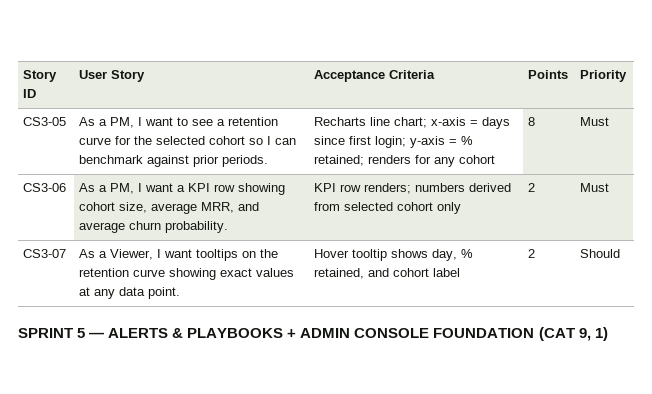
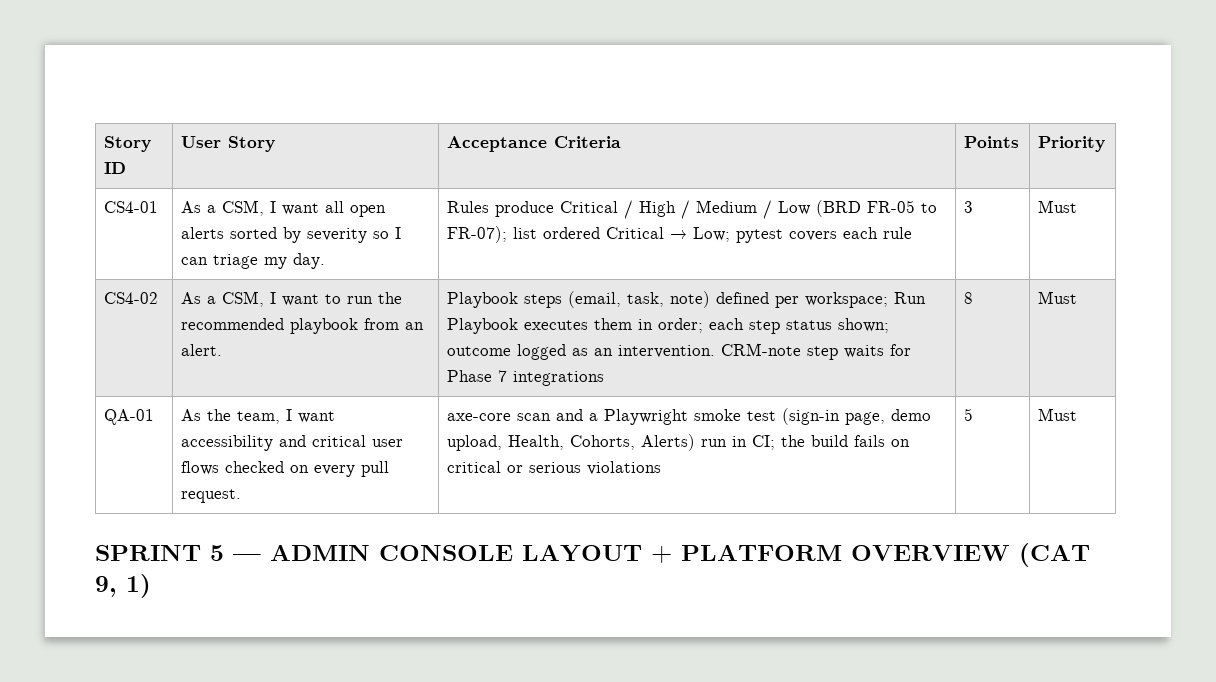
[23,117,67,126] [79,117,279,128] [79,136,297,145] [79,155,269,167] [314,117,511,129] [314,136,474,148] [314,155,496,167] CS3-05 | As a PM, I want to see a retention curve for the selected cohort so I can benchmark against prior periods. | Recharts line chart; x-axis = days since first login; y-axis = % retained; renders for any cohort -> [103,201,158,213] [180,200,386,217] [180,227,401,243] [180,253,325,269] [446,200,937,219] [446,226,912,243] [963,201,973,213] [1037,200,1077,213] [103,292,158,304] [180,291,402,307] [180,318,424,334] [180,344,222,356] [446,291,926,308] [446,318,889,334] [446,343,911,360] [446,370,604,386] CS4-01 | As a CSM, I want all open alerts sorted by severity so I can triage my day. | Rules produce Critical / High / Medium / Low (BRD FR-05 to FR-07); list ordered Critical → Low; pytest covers each rule | 3 | Must // CS4-02 | As a CSM, I want to run the recommended playbook from an alert. | Playbook steps (email, task, note) defined per workspace; Run Playbook executes them in order; each step status shown; outcome logged as an intervention. CRM-note step waits for Phase 7 integrations
[23,183,67,192] [79,183,286,195] [79,202,260,214] [79,221,229,233] [314,183,512,194] [314,202,462,214] [528,183,536,192] [580,183,610,192] [23,249,67,258] [79,249,279,261] [79,268,295,280] [79,287,181,299] [314,249,474,261] [314,268,461,279] [528,249,536,258] [580,249,621,258] [18,328,535,338] CS3-06 | As a PM, I want a KPI row showing cohort size, average MRR, and average churn probability. | KPI row renders; numbers derived from selected cohort only | 2 | Must // CS3-07 | As a Viewer, I want tooltips on the retention curve showing exact values at any data point. | Hover tooltip shows day, % retained, and cohort label | 2 | Should // SPRINT 5 — ALERTS & PLAYBOOKS + ADMIN CONSOLE FOUNDATION -> [103,409,154,425] [180,409,335,424] [180,435,403,451] [180,461,389,477] [180,489,241,503] [446,408,931,425] [446,434,910,451] [446,461,661,475] [963,408,973,421] [1037,408,1077,421] [95,544,1010,563] QA-01 | As the team, I want accessibility and critical user flows checked on every pull request. | axe-core scan and a Playwright smoke test (sign-in page, demo upload, Health, Cohorts, Alerts) run in CI; the build fails on critical or serious violations | 5 | Must // SPRINT 5 — ADMIN CONSOLE LAYOUT + PLATFORM OVERVIEW

